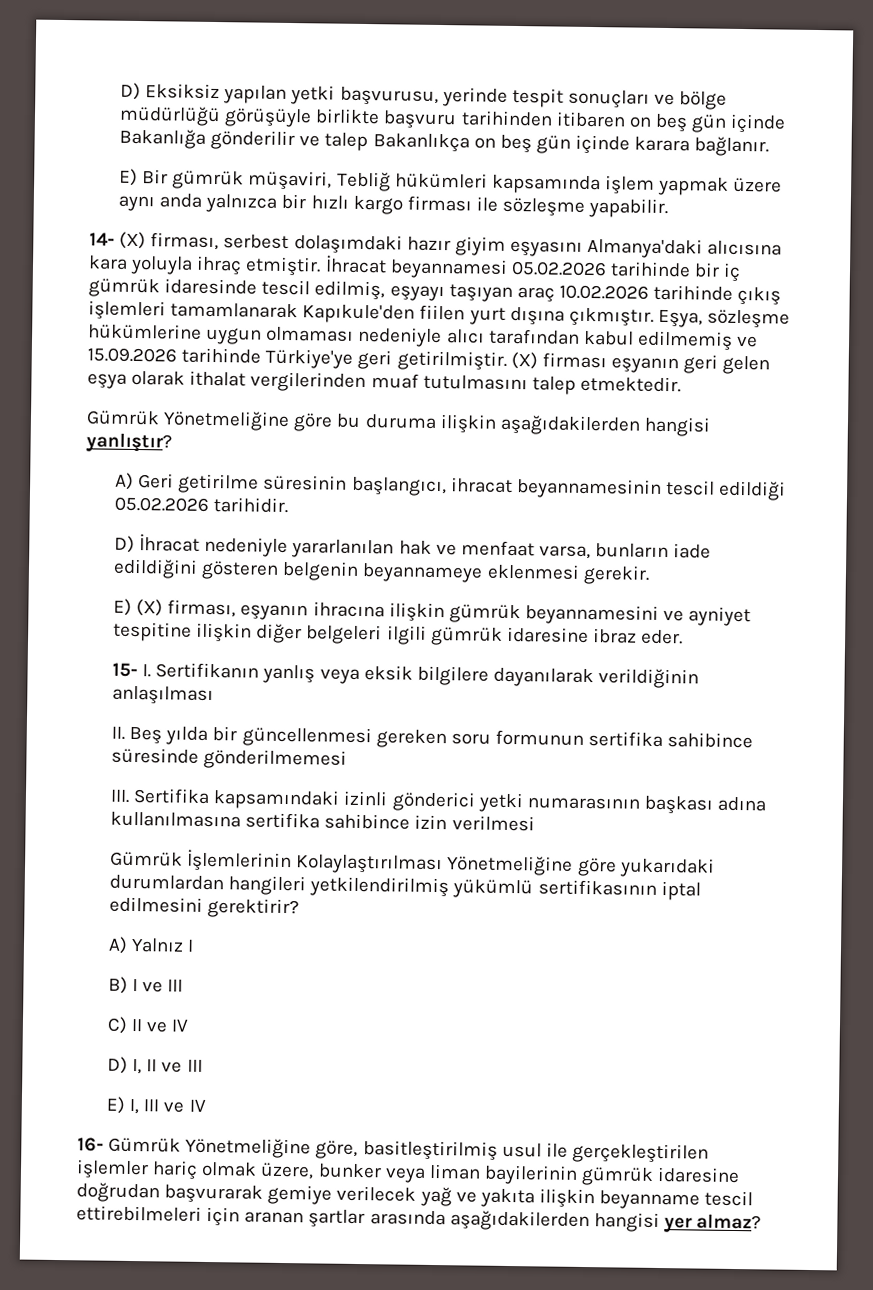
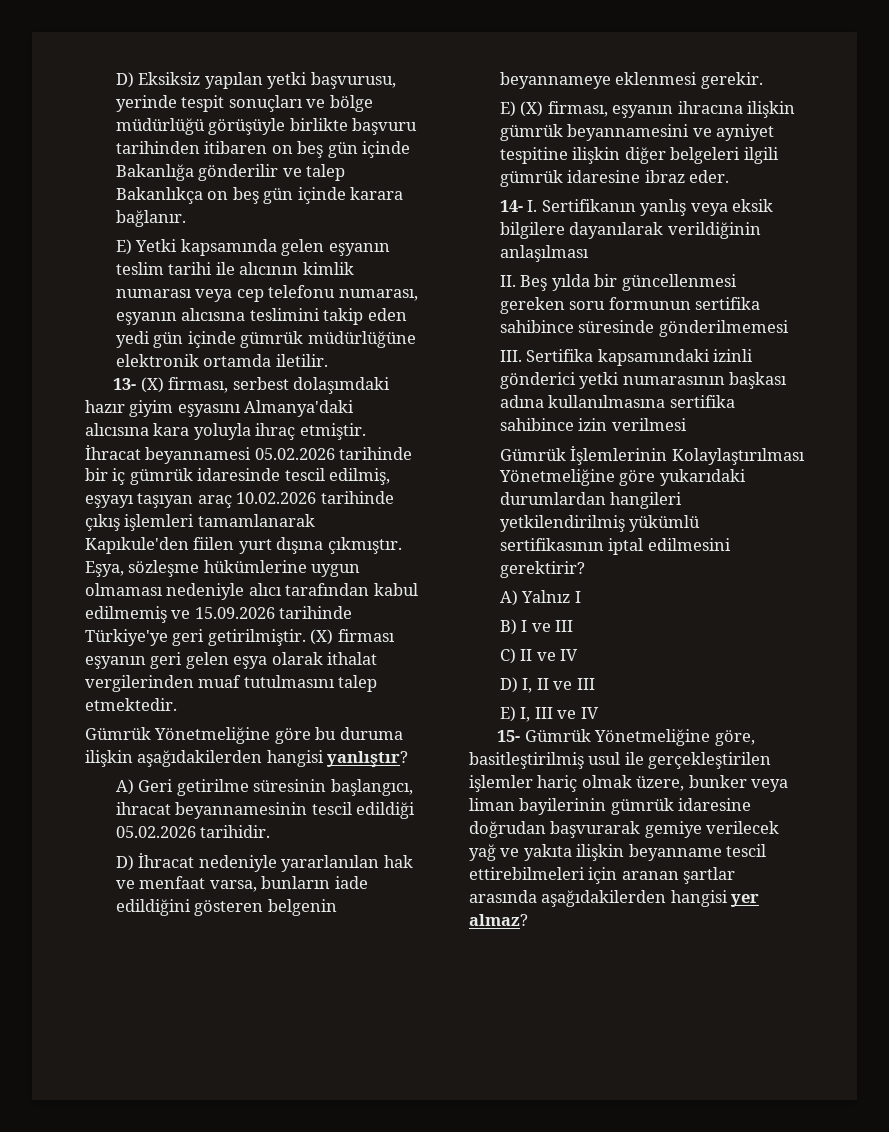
[142,169,783,196] [118,193,669,219] [89,232,115,246] Bir gümrük müşaviri, Tebliğ hükümleri kapsamında işlem yapmak üzere aynı anda yalnızca bir hızlı kargo firması ile sözleşme yapabilir. // 14- -> [135,239,390,256] [115,262,354,275] [115,285,418,302] [115,308,407,325] [115,331,416,348] [115,354,328,367] [113,378,137,390] Yetki kapsamında gelen eşyanın teslim tarihi ile alıcının kimlik numarası veya cep telefonu numarası, eşyanın alıcısına teslimini takip eden yedi gün içinde gümrük müdürlüğüne elektronik ortamda iletilir. // 13-
[112,662,139,678] 15- -> [499,200,523,212] 14-
[77,1137,104,1152] 16- -> [497,730,521,742] 15-

